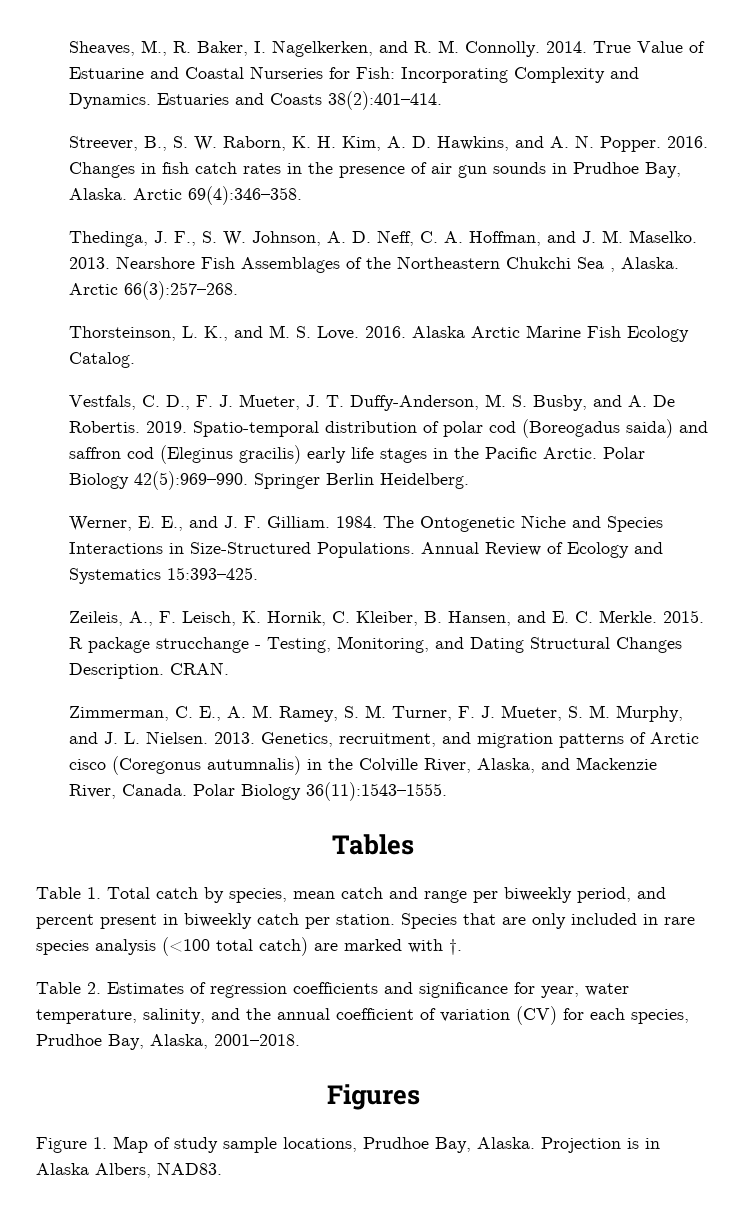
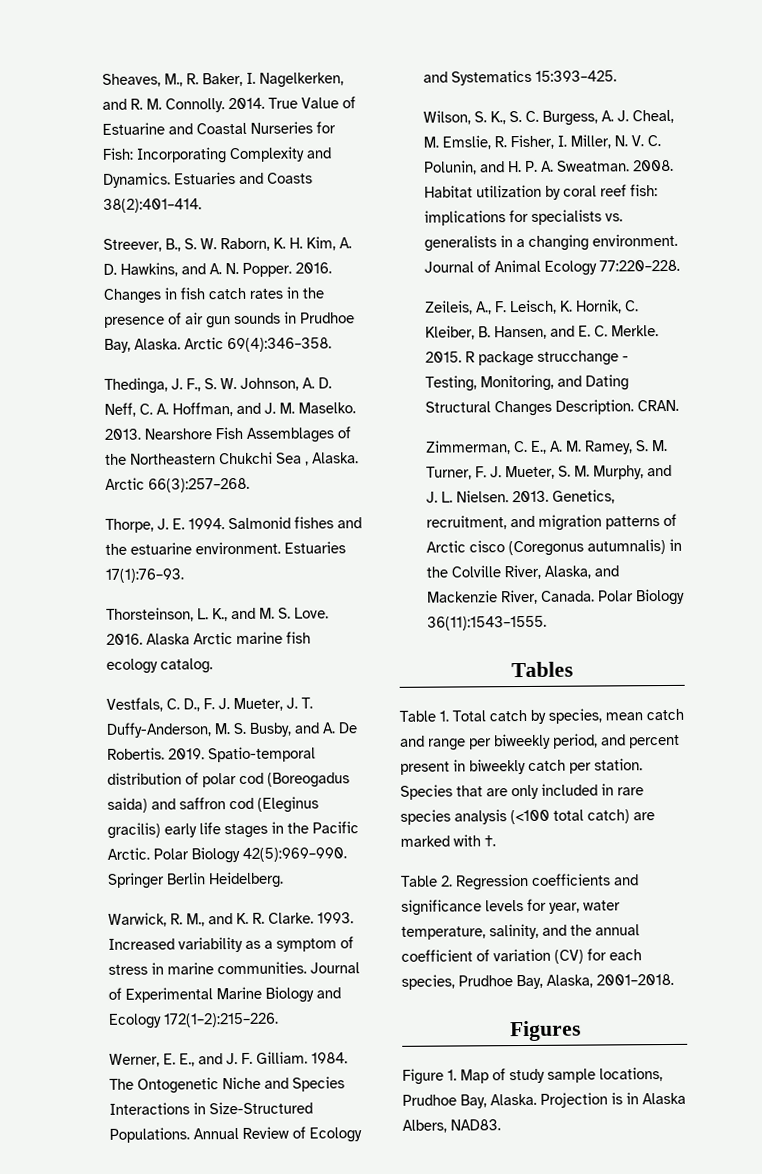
(239, 290) none -> [105,516,363,533] [105,541,347,555] [105,568,185,583] // Thorpe, J. E. 1994. Salmonid fishes and the estuarine environment. Estuaries 17(1):76–93.
[526,325,690,342] [69,352,136,368] Marine Fish Ecology Catalog. -> [236,631,312,645] [106,658,214,674] marine fish ecology catalog.
(470, 481) none -> [108,912,355,927] [108,936,355,953] [108,961,361,975] [108,986,342,1003] [108,1012,280,1029] // Warwick, R. M., and K. R. Clarke. 1993. Increased variability as a symptom of stress in marine communities. Journal of Experimental Marine Biology and Ecology 172(1–2):215–226.
(259, 573) none -> [423,109,675,126] [423,134,662,150] [424,159,675,175] [424,184,659,200] [424,209,624,226] [424,233,679,252] [424,259,681,276] // Wilson, S. K., S. C. Burgess, A. J. Cheal, M. Emslie, R. Fisher, I. Miller, N. V. C. Polunin, and H. P. A. Sweatman. 2008. Habitat utilization by coral reef fish: implications for specialists vs. generalists in a changing environment. Journal of Animal Ecology 77:220–228.
[107,982,287,998] Estimates of regression -> [456,873,529,891] Regression
(508, 990) none -> [485,900,524,912] levels

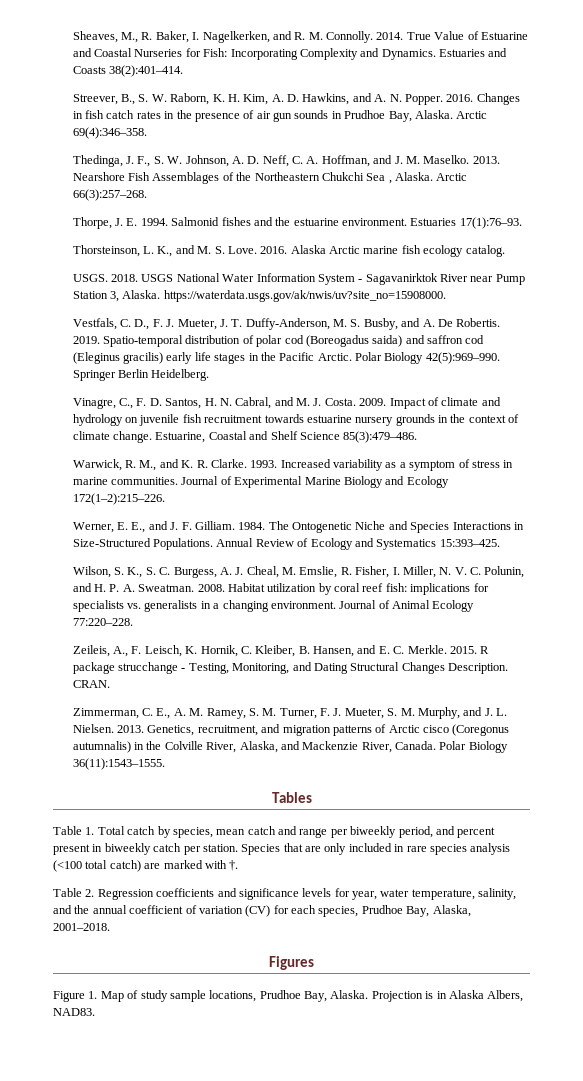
(214, 666) none -> [72,273,525,285] [72,290,446,302] // USGS. 2018. USGS National Water Information System - Sagavanirktok River near Pump Station 3, Alaska. https://waterdata.usgs.gov/ak/nwis/uv?site_no=15908000.
(285, 880) none -> [72,397,501,409] [72,414,520,426] [72,431,418,443] // Vinagre, C., F. D. Santos, H. N. Cabral, and M. J. Costa. 2009. Impact of climate and hydrology on juvenile fish recruitment towards estuarine nursery grounds in the context of climate change. Estuarine, Coastal and Shelf Science 85(3):479–486.

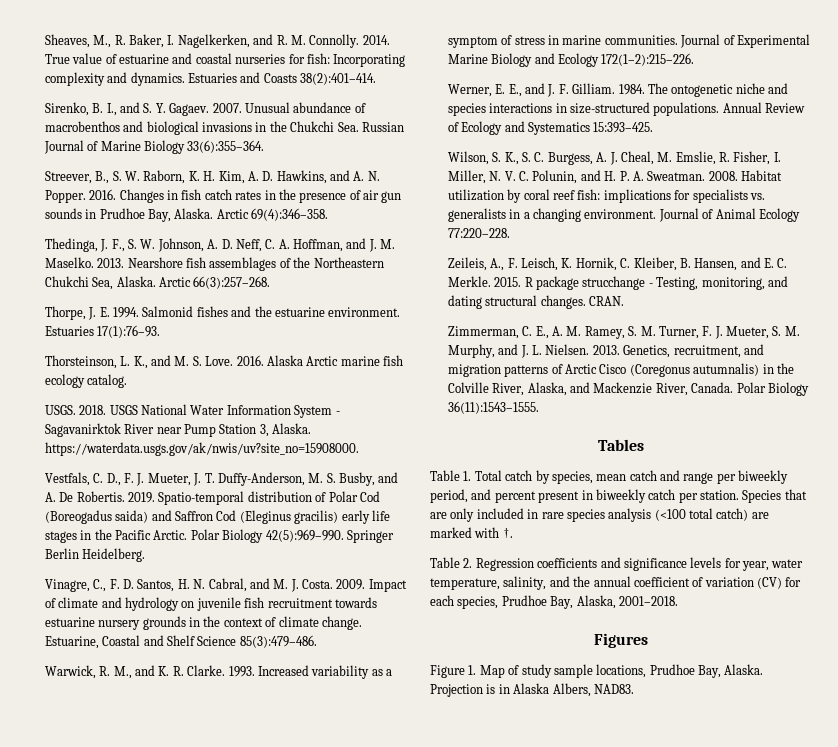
[434,31,528,40] [72,48,508,60] [72,65,184,77] Value of Estuarine and Coastal Nurseries for Fish: Incorporating Complexity and Dynamics. Estuaries and Coasts 38(2):401–414. -> [72,53,406,67] [44,72,377,86] [44,102,366,116] [44,121,404,135] [43,140,265,154] value of estuarine and coastal nurseries for fish: Incorporating complexity and dynamics. Estuaries and Coasts 38(2):401–414. // Sirenko, B. I., and S. Y. Gagaev. 2007. Unusual abundance of macrobenthos and biological invasions in the Chukchi Sea. Russian Journal of Marine Biology 33(6):355–364.
[128,172,220,184] Fish Assemblages -> [186,257,277,271] fish assemblages
[366,173,392,184] Sea , -> [92,277,114,290] Sea,
[256,335,304,347] polar cod -> [328,491,380,502] Polar Cod
[427,335,485,344] saffron cod -> [175,510,237,521] Saffron Cod
[292,521,524,533] [72,538,214,550] Ontogenetic Niche and Species Interactions in Size-Structured Populations. -> [671,83,789,97] [447,102,720,116] ontogenetic niche and species interactions in size-structured populations.
[232,662,509,674] Monitoring, and Dating Structural Changes Description. -> [701,276,788,290] [447,295,586,309] monitoring, and dating structural changes.
[423,725,450,733] cisco -> [599,364,627,374] Cisco

